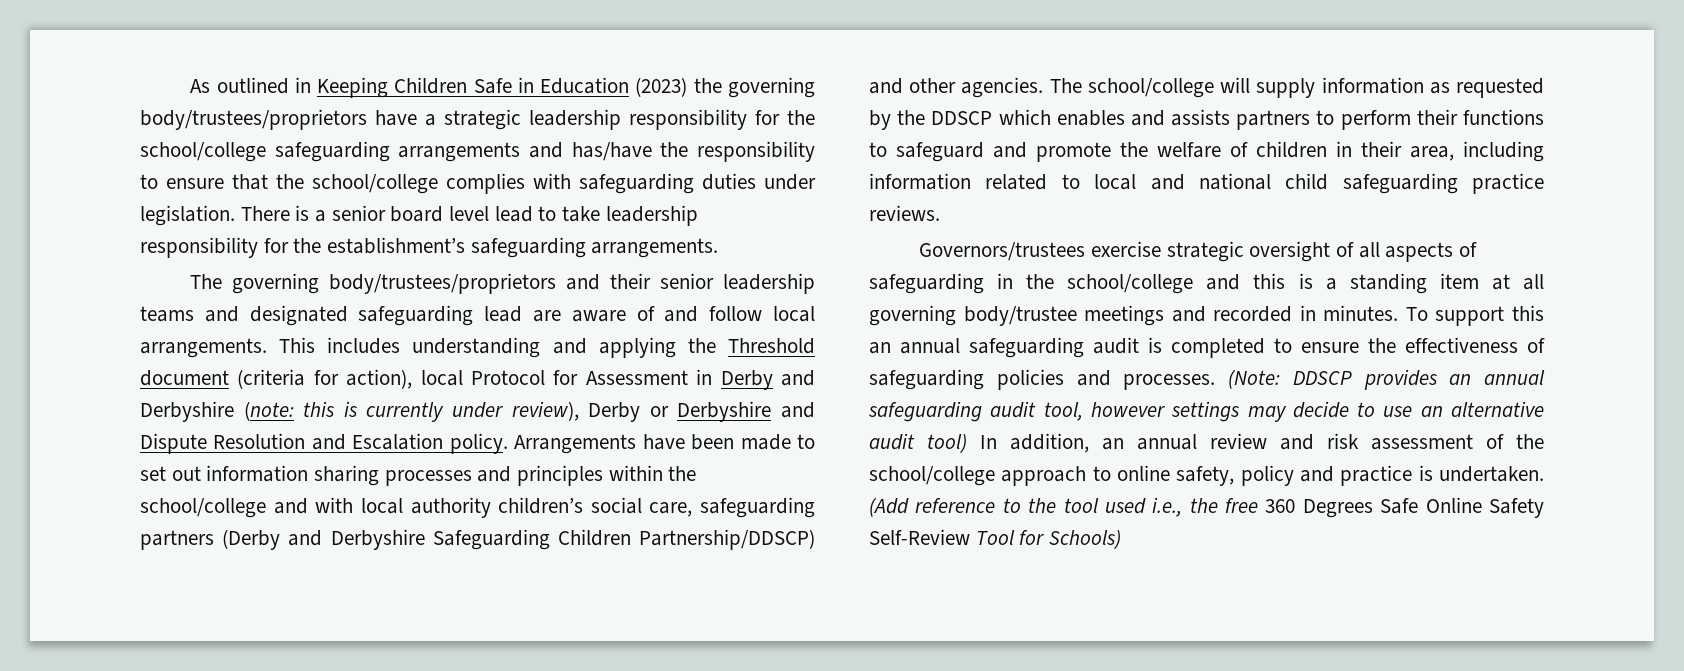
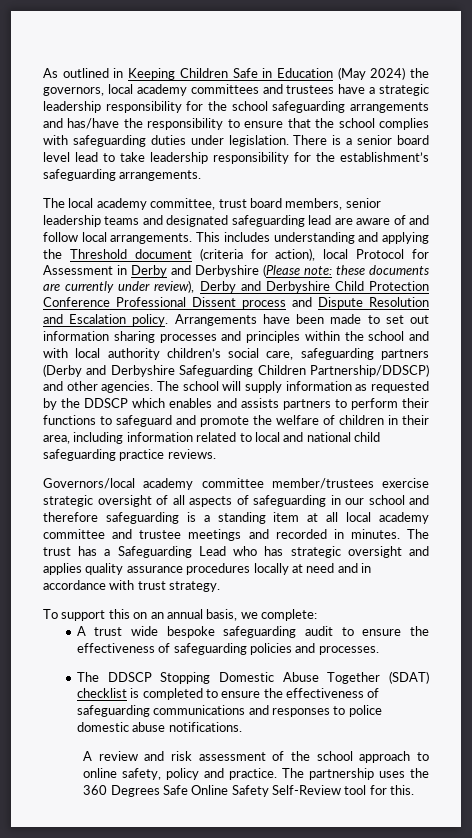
[635,77,815,98] [140,109,367,130] (2023) the governing body/trustees/proprietors -> [337,67,429,80] [43,84,335,96] (May 2024) the governors, local academy committees and trustees
[140,142,266,162] school/college -> [231,101,268,111] school
[312,174,438,194] school/college -> [338,118,375,128] school
[232,273,652,294] governing body/trustees/proprietors and their -> [68,198,343,210] local academy committee, trust board members,
[243,401,772,422] (note: this is currently under review), Derby or Derbyshire -> [263,264,429,277] [43,280,429,293] [43,297,286,309] (Please note: these documents are currently under review), Derby and Derbyshire Child Protection Conference Professional Dissent process
[140,498,266,518] school/college -> [368,331,405,341] school
[1087,78,1214,98] school/college -> [182,381,219,391] school
[919,242,1086,261] Governors/trustees -> [43,478,374,490] Governors/local academy committee member/trustees
[1026,273,1286,294] the school/college and this -> [345,495,429,505] [43,512,179,524] our school and therefore safeguarding
[869,305,1077,326] governing body/trustee -> [346,512,430,524] [43,529,182,539] local academy committee and trustee
(1399, 313) none -> [407,529,429,539] [43,546,430,558] [43,563,371,575] [43,580,221,592] The trust has a Safeguarding Lead who has strategic oversight and applies quality assurance procedures locally at need and in accordance with trust strategy. //
[869,337,1265,358] an annual safeguarding audit is completed -> [133,609,317,621] [76,626,334,638] on an annual basis, we complete: // A trust wide bespoke safeguarding audit
[1228,369,1545,390] [868,401,1544,422] [869,433,1197,453] (Note: DDSCP provides an annual safeguarding audit tool, however settings may decide to use an alternative audit tool) In addition, an annual -> [76,671,429,684] [76,688,380,700] [76,705,382,717] [76,722,242,732] [83,751,93,761] // The DDSCP Stopping Domestic Abuse Together (SDAT) checklist is completed to ensure the effectiveness of safeguarding communications and responses to police domestic abuse notifications. // A
[869,466,995,486] school/college -> [316,751,353,761] school
[1340,465,1544,486] [869,497,1259,517] practice is undertaken. (Add reference to the tool used i.e., the free -> [229,768,430,780] practice. The partnership uses the
[975,529,1122,549] Tool for Schools) -> [344,785,415,795] tool for this.

